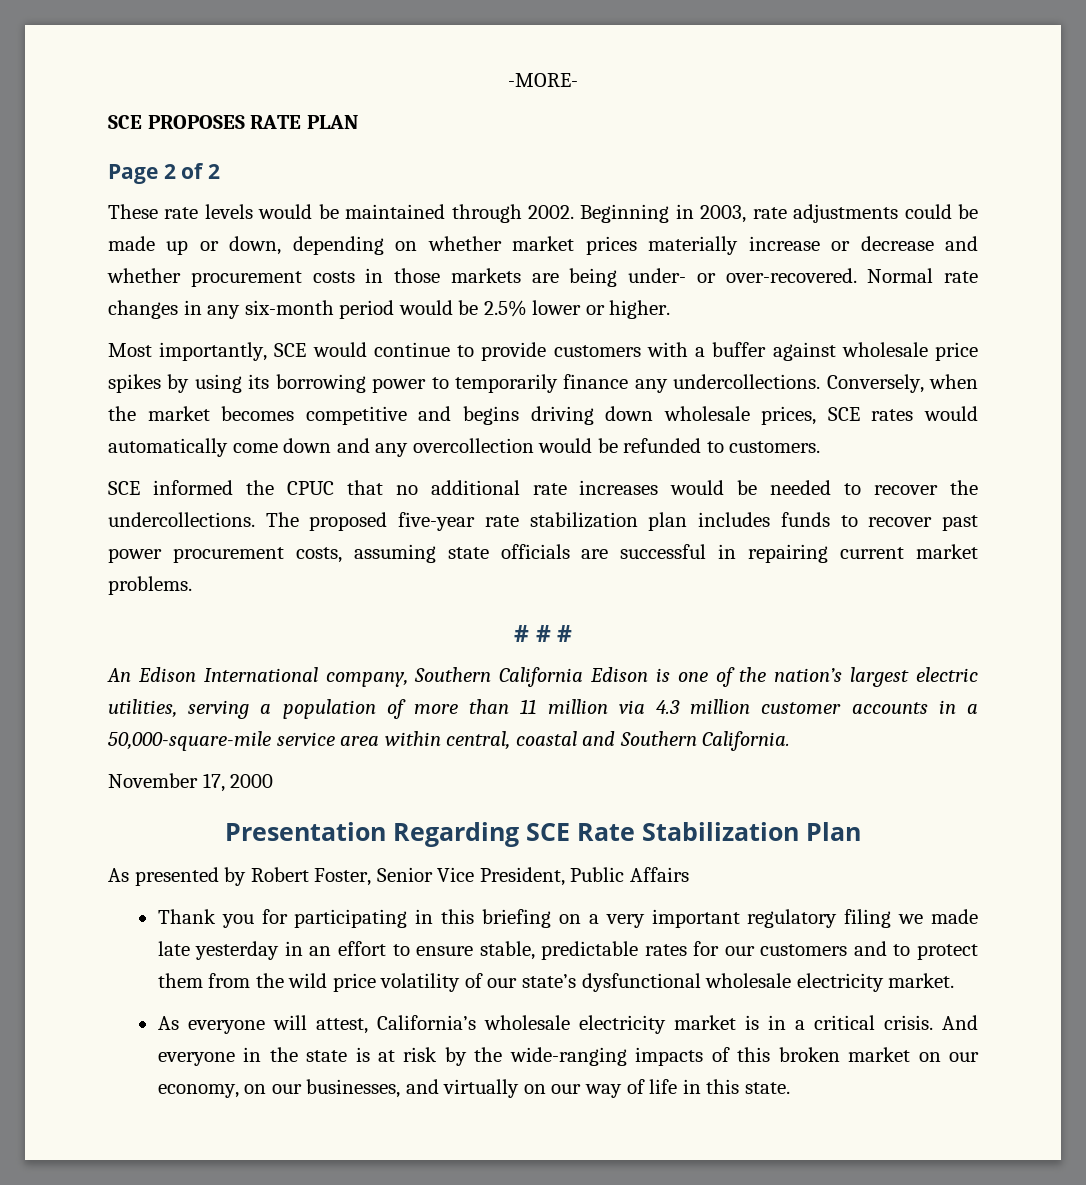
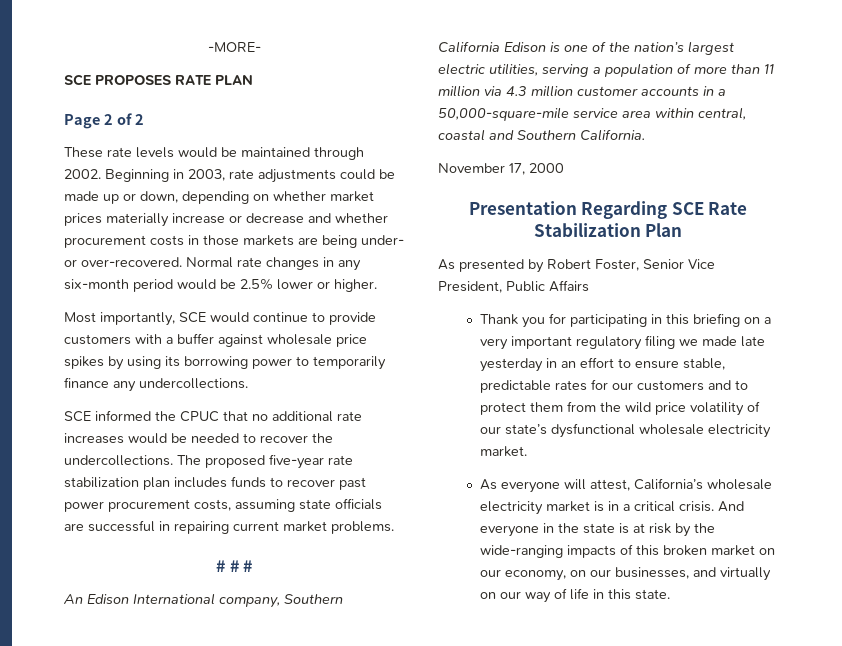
[826,374,978,393] [108,406,979,425] [108,438,821,457] Conversely, when the market becomes competitive and begins driving down wholesale prices, SCE rates would automatically come down and any overcollection would be refunded to customers. -> (248, 383) none

